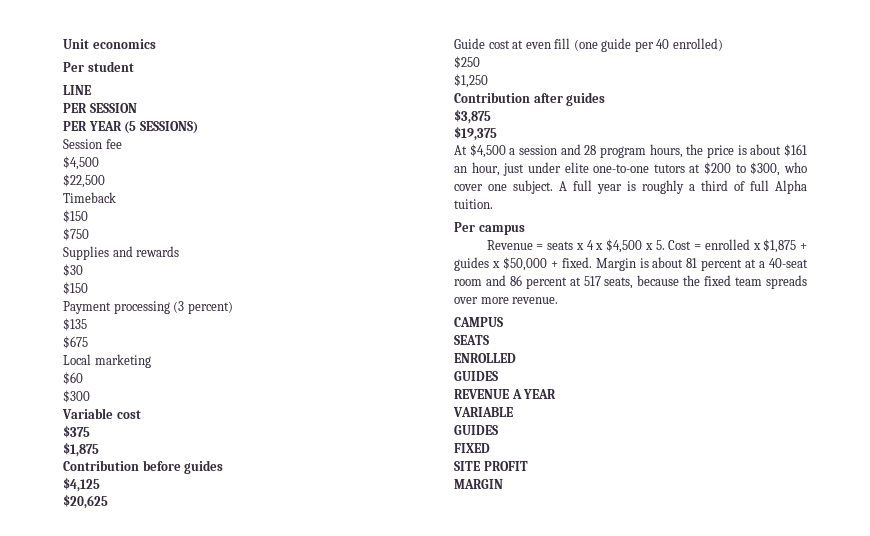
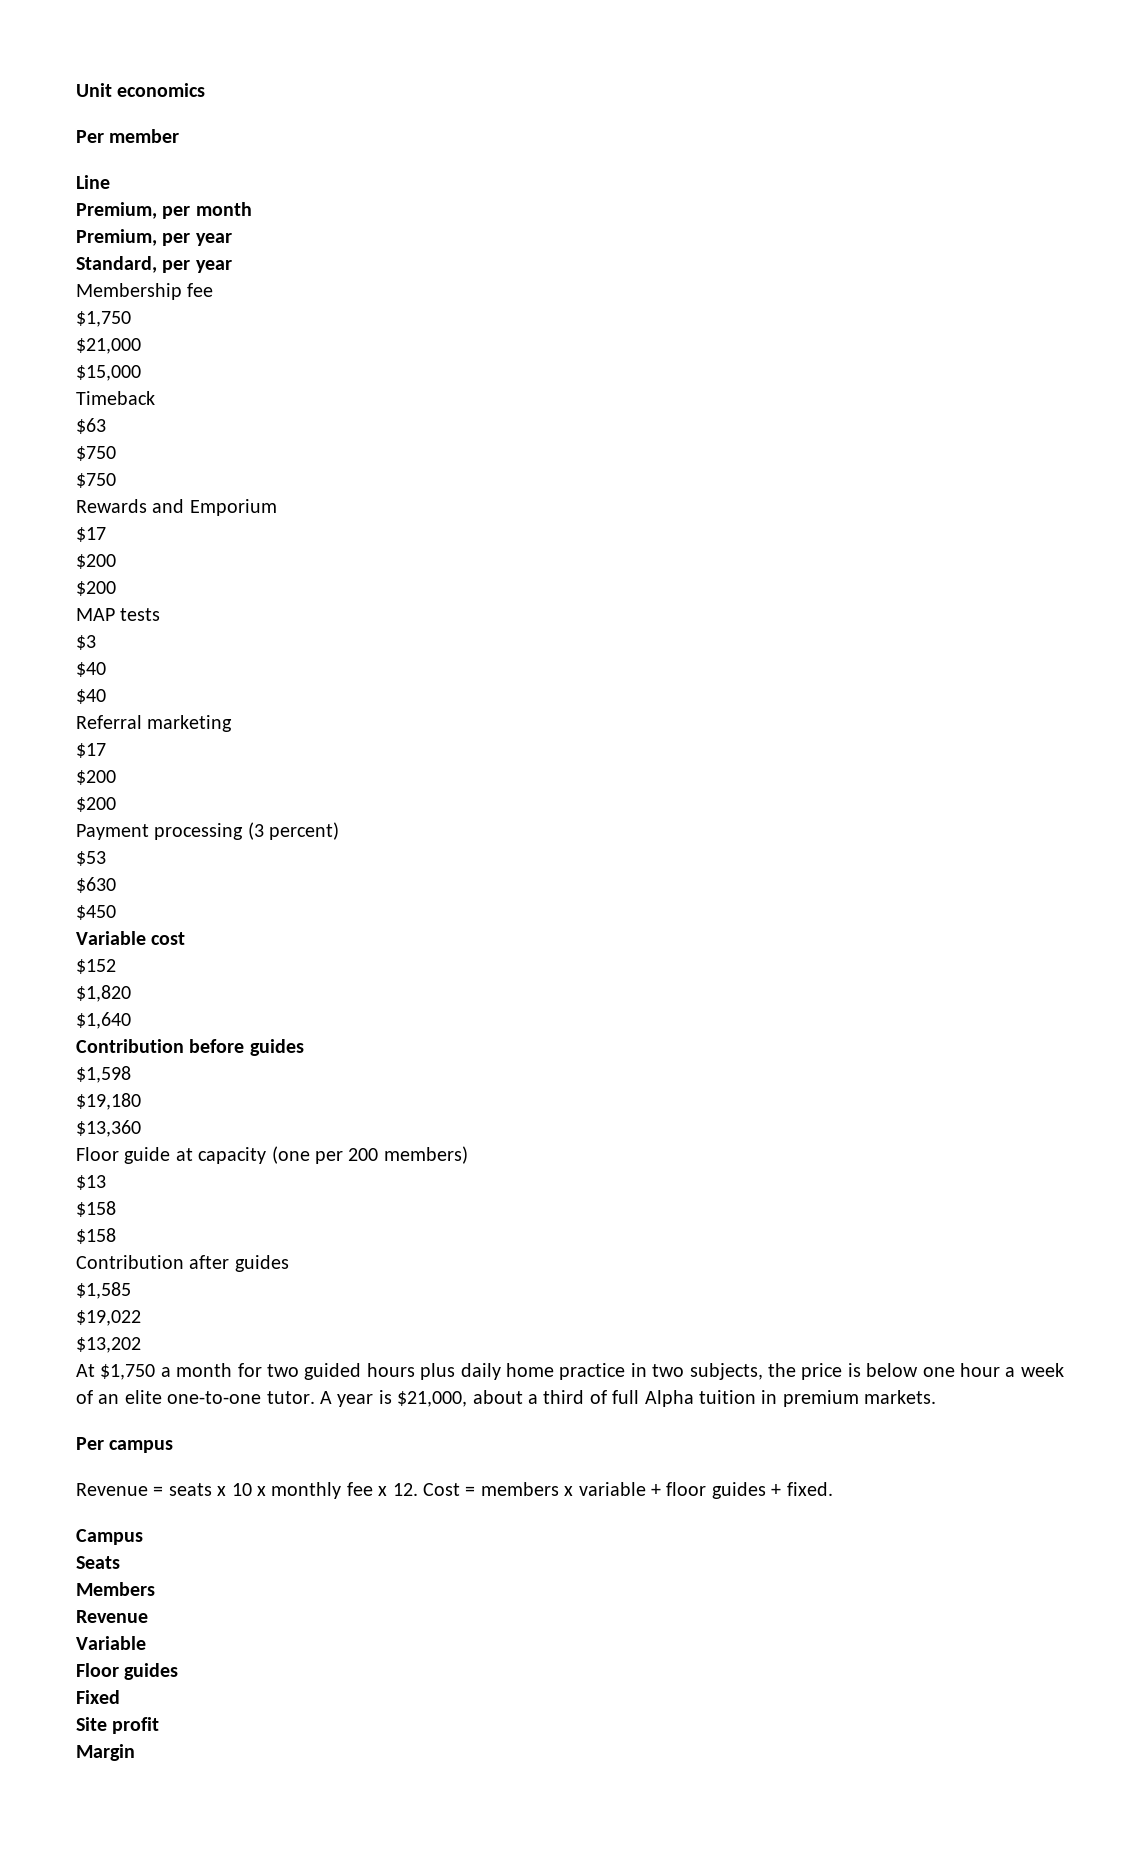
[87,61,134,72] [63,85,91,95] [63,103,137,113] [63,121,198,134] [63,139,122,149] [63,156,99,170] [63,174,105,188] student // LINE // PER SESSION // PER YEAR (5 SESSIONS) // Session fee // $4,500 // $22,500 -> [109,129,180,143] [76,175,110,189] [76,202,252,219] [76,229,232,246] [76,256,232,273] [76,283,214,300] [76,311,131,327] [76,338,141,354] [76,365,141,381] member // Line // Premium, per month // Premium, per year // Standard, per year // Membership fee // $1,750 // $21,000 // $15,000
[63,210,88,223] [63,228,89,241] [63,246,180,260] [63,264,83,277] [63,282,88,295] [63,301,233,314] [63,318,87,331] [63,336,88,349] [63,354,151,368] [63,372,83,385] [63,390,90,403] $150 // $750 // Supplies and rewards // $30 // $150 // Payment processing (3 percent) // $135 // $675 // Local marketing // $60 // $300 -> [76,418,106,434] [76,446,116,461] [76,473,116,488] [76,499,277,516] [76,527,106,542] [76,554,116,569] [76,581,116,596] [76,608,161,621] [76,635,96,650] [76,662,106,677] [76,689,106,704] [76,715,233,732] [76,743,106,758] [76,770,116,785] [76,797,116,812] [76,822,340,840] [76,851,106,866] [76,877,116,893] [76,905,116,920] $63 // $750 // $750 // Rewards and Emporium // $17 // $200 // $200 // MAP tests // $3 // $40 // $40 // Referral marketing // $17 // $200 // $200 // Payment processing (3 percent) // $53 // $630 // $450
[63,425,90,438] [63,442,99,457] $375 // $1,875 -> [76,959,116,974] [76,985,131,1002] [76,1012,131,1029] $152 // $1,820 // $1,640
[63,477,100,492] [63,494,108,509] [454,38,723,52] [454,56,480,69] [454,74,488,88] [454,92,606,106] [454,109,491,124] [454,126,497,141] [454,144,807,158] [454,162,807,176] [454,180,684,194] $4,125 // $20,625 // Guide cost at even fill (one guide per 40 enrolled) // $250 // $1,250 // Contribution after guides // $3,875 // $19,375 // At $4,500 a session and 28 program hours, the price is about $161 an hour, just under elite one-to-one tutors at $200 to $300, who cover one subject. A full year is roughly -> [76,1066,131,1083] [76,1093,141,1110] [76,1120,141,1137] [76,1146,468,1164] [76,1175,106,1190] [76,1201,116,1217] [76,1228,116,1244] [76,1255,289,1272] [76,1282,131,1299] [76,1310,141,1326] [76,1337,141,1353] [76,1363,1064,1380] [76,1390,523,1407] $1,598 // $19,180 // $13,360 // Floor guide at capacity (one per 200 members) // $13 // $158 // $158 // Contribution after guides // $1,585 // $19,022 // $13,202 // At $1,750 a month for two guided hours plus daily home practice in two subjects, the price is below one hour a week of an elite one-to-one tutor. A year is $21,000, about
[454,199,493,209] tuition. -> [698,1390,937,1407] tuition in premium markets.
[586,239,807,253] [454,257,808,271] [454,275,807,289] [454,297,559,304] [454,317,503,327] [454,335,489,345] [454,353,516,363] [454,371,498,381] [454,389,557,399] [453,407,513,417] [454,425,498,435] [454,443,490,453] [454,461,528,471] [454,479,503,489] 4 x $4,500 x 5. Cost = enrolled x $1,875 + guides x $50,000 + fixed. Margin is about 81 percent at a 40-seat room and 86 percent at 517 seats, because the fixed team spreads over more revenue. // CAMPUS // SEATS // ENROLLED // GUIDES // REVENUE A YEAR // VARIABLE // GUIDES // FIXED // SITE PROFIT // MARGIN -> [231,1482,833,1499] [76,1529,143,1545] [76,1556,120,1569] [76,1582,155,1596] [76,1610,148,1623] [76,1636,146,1650] [76,1663,179,1680] [76,1690,120,1704] [76,1717,160,1734] [76,1744,135,1761] 10 x monthly fee x 12. Cost = members x variable + floor guides + fixed. // Campus // Seats // Members // Revenue // Variable // Floor guides // Fixed // Site profit // Margin

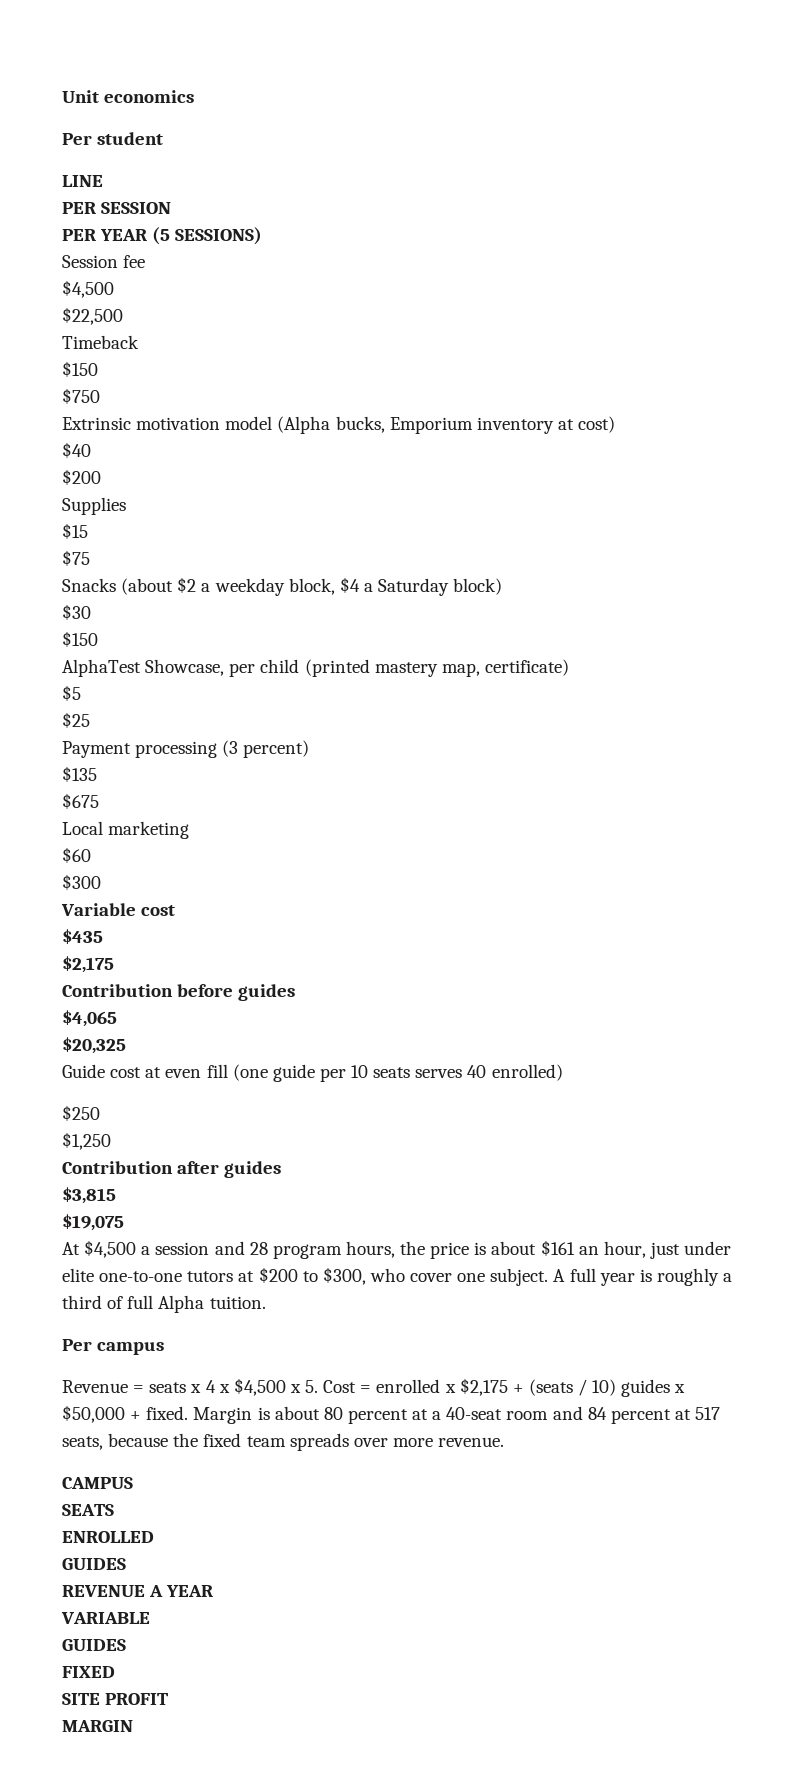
[109,129,180,143] [76,175,110,189] [76,202,252,219] [76,229,232,246] [76,256,232,273] [76,283,214,300] [76,311,131,327] [76,338,141,354] [76,365,141,381] member // Line // Premium, per month // Premium, per year // Standard, per year // Membership fee // $1,750 // $21,000 // $15,000 -> [97,132,164,145] [62,175,103,187] [62,202,172,214] [62,227,263,245] [62,255,146,268] [62,280,114,298] [62,307,123,325] student // LINE // PER SESSION // PER YEAR (5 SESSIONS) // Session fee // $4,500 // $22,500
[76,418,106,434] [76,446,116,461] [76,473,116,488] [76,499,277,516] [76,527,106,542] [76,554,116,569] [76,581,116,596] [76,608,161,621] [76,635,96,650] [76,662,106,677] [76,689,106,704] [76,715,233,732] [76,743,106,758] [76,770,116,785] [76,797,116,812] [76,822,340,840] [76,851,106,866] [76,877,116,893] [76,905,116,920] $63 // $750 // $750 // Rewards and Emporium // $17 // $200 // $200 // MAP tests // $3 // $40 // $40 // Referral marketing // $17 // $200 // $200 // Payment processing (3 percent) // $53 // $630 // $450 -> [62,361,98,377] [62,388,100,404] [62,416,616,434] [62,442,91,458] [62,469,101,485] [62,497,126,515] [62,523,88,539] [62,550,90,566] [62,577,503,596] [62,604,91,620] [62,631,98,647] [62,659,569,677] [62,685,81,701] [62,712,90,728] [62,740,310,758] [62,766,97,782] [62,793,99,809] [62,821,190,839] [62,847,91,863] [62,874,101,890] $150 // $750 // Extrinsic motivation model (Alpha bucks, Emporium inventory at cost) // $40 // $200 // Supplies // $15 // $75 // Snacks (about $2 a weekday block, $4 a Saturday block) // $30 // $150 // AlphaTest Showcase, per child (printed mastery map, certificate) // $5 // $25 // Payment processing (3 percent) // $135 // $675 // Local marketing // $60 // $300
[76,959,116,974] [76,985,131,1002] [76,1012,131,1029] $152 // $1,820 // $1,640 -> [62,929,103,944] [62,956,114,973] $435 // $2,175
[76,1066,131,1083] [76,1093,141,1110] [76,1120,141,1137] [76,1146,468,1164] [76,1175,106,1190] [76,1201,116,1217] [76,1228,116,1244] [76,1255,289,1272] [76,1282,131,1299] [76,1310,141,1326] [76,1337,141,1353] [76,1363,1064,1380] [76,1390,523,1407] $1,598 // $19,180 // $13,360 // Floor guide at capacity (one per 200 members) // $13 // $158 // $158 // Contribution after guides // $1,585 // $19,022 // $13,202 // At $1,750 a month for two guided hours plus daily home practice in two subjects, the price is below one hour a week of an elite one-to-one tutor. A year is $21,000, about -> [62,1010,117,1027] [62,1037,126,1054] [62,1064,563,1082] [62,1105,100,1121] [62,1132,111,1150] [62,1161,282,1178] [62,1187,116,1204] [62,1214,124,1231] [62,1240,732,1259] [62,1267,719,1286] $4,065 // $20,325 // Guide cost at even fill (one guide per 10 seats serves 40 enrolled) // $250 // $1,250 // Contribution after guides // $3,815 // $19,075 // At $4,500 a session and 28 program hours, the price is about $161 an hour, just under elite one-to-one tutors at $200 to $300, who cover one subject. A full year is roughly
[698,1390,937,1407] tuition in premium markets. -> [209,1296,266,1309] tuition.
[231,1482,833,1499] [76,1529,143,1545] [76,1556,120,1569] [76,1582,155,1596] [76,1610,148,1623] [76,1636,146,1650] [76,1663,179,1680] [76,1690,120,1704] [76,1717,160,1734] [76,1744,135,1761] 10 x monthly fee x 12. Cost = members x variable + floor guides + fixed. // Campus // Seats // Members // Revenue // Variable // Floor guides // Fixed // Site profit // Margin -> [205,1378,686,1397] [62,1405,721,1424] [62,1433,505,1451] [62,1477,133,1489] [62,1504,114,1516] [62,1531,154,1543] [62,1558,126,1570] [62,1585,214,1597] [61,1612,150,1624] [62,1639,126,1651] [62,1666,115,1678] [62,1693,169,1705] [62,1720,133,1732] 4 x $4,500 x 5. Cost = enrolled x $2,175 + (seats / 10) guides x $50,000 + fixed. Margin is about 80 percent at a 40-seat room and 84 percent at 517 seats, because the fixed team spreads over more revenue. // CAMPUS // SEATS // ENROLLED // GUIDES // REVENUE A YEAR // VARIABLE // GUIDES // FIXED // SITE PROFIT // MARGIN

